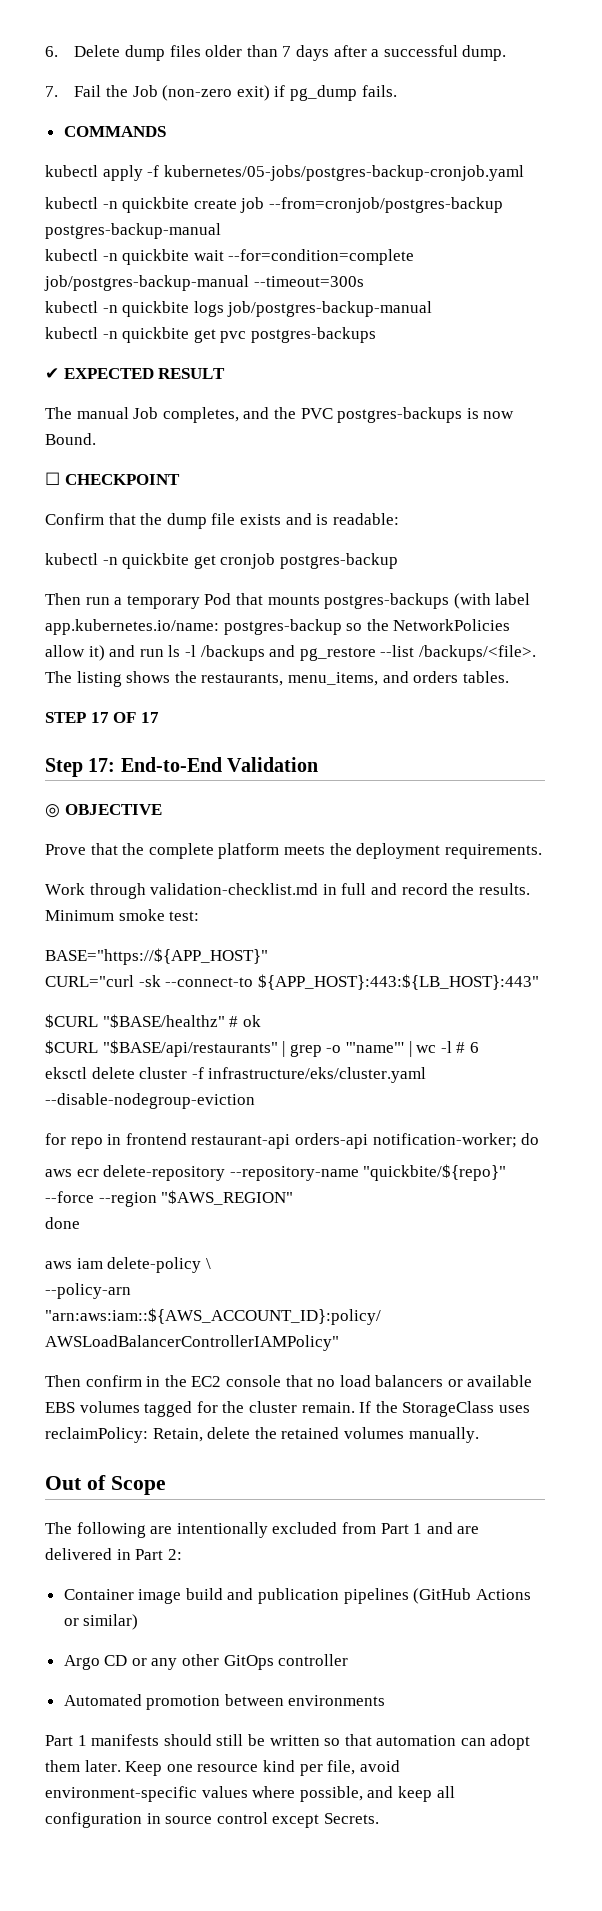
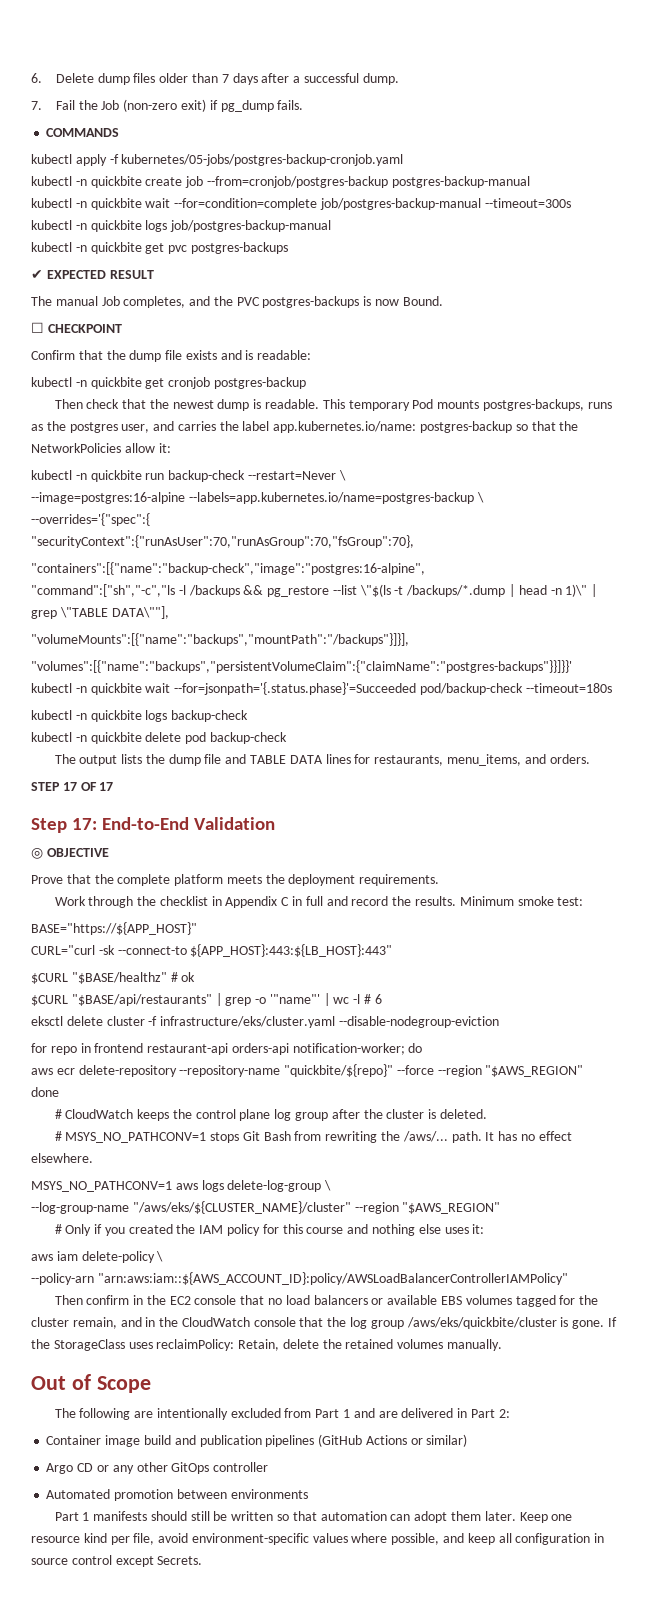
[85,593,491,609] run a temporary Pod that mounts postgres-backups (with -> [86,399,612,411] [31,421,239,433] check that the newest dump is readable. This temporary Pod mounts postgres-backups, runs as the postgres user, and carries the
(363, 627) none -> [531,421,556,431] that
[88,645,181,661] it) and run ls -> [158,443,171,453] [31,470,346,482] [31,492,484,504] [31,513,150,526] [31,535,414,548] [31,562,425,575] [31,584,175,597] it: // kubectl -n quickbite run backup-check --restart=Never \ // --image=postgres:16-alpine --labels=app.kubernetes.io/name=postgres-backup \ // --overrides='{"spec":{ // "securityContext":{"runAsUser":70,"runAsGroup":70,"fsGroup":70}, // "containers":[{"name":"backup-check","image":"postgres:16-alpine", // "command":["sh","-c","ls
[269,645,296,657] and -> [243,585,264,595] &&
[418,645,536,661] [45,671,197,687] /backups/<file>. The listing shows the -> [359,584,598,597] [31,606,169,619] [31,633,409,646] [31,660,572,673] [31,682,612,695] [31,710,249,722] [31,732,287,744] [54,754,371,766] \"$(ls -t /backups/*.dump | head -n 1)\" | grep \"TABLE DATA\""], // "volumeMounts":[{"name":"backups","mountPath":"/backups"}]}], // "volumes":[{"name":"backups","persistentVolumeClaim":{"claimName":"postgres-backups"}}]}}' // kubectl -n quickbite wait --for=jsonpath='{.status.phase}'=Succeeded pod/backup-check --timeout=180s // kubectl -n quickbite logs backup-check // kubectl -n quickbite delete pod backup-check // The output lists the dump file and TABLE DATA lines for
[413,671,509,683] orders tables. -> [549,754,590,764] orders.
[150,883,319,895] validation-checklist.md -> [137,896,290,908] the checklist in Appendix C
(80, 1223) none -> [54,1109,487,1121] [54,1131,572,1143] [31,1153,93,1163] [31,1180,332,1192] [31,1201,501,1214] [54,1224,485,1236] // # CloudWatch keeps the control plane log group after the cluster is deleted. // # MSYS_NO_PATHCONV=1 stops Git Bash from rewriting the /aws/... path. It has no effect elsewhere. // MSYS_NO_PATHCONV=1 aws logs delete-log-group \ // --log-group-name "/aws/eks/${CLUSTER_NAME}/cluster" --region "$AWS_REGION" // # Only if you created the IAM policy for this course and nothing else uses it:
[301,1402,355,1413] remain. -> [72,1317,605,1329] remain, and in the CloudWatch console that the log group /aws/eks/quickbite/cluster is gone.

